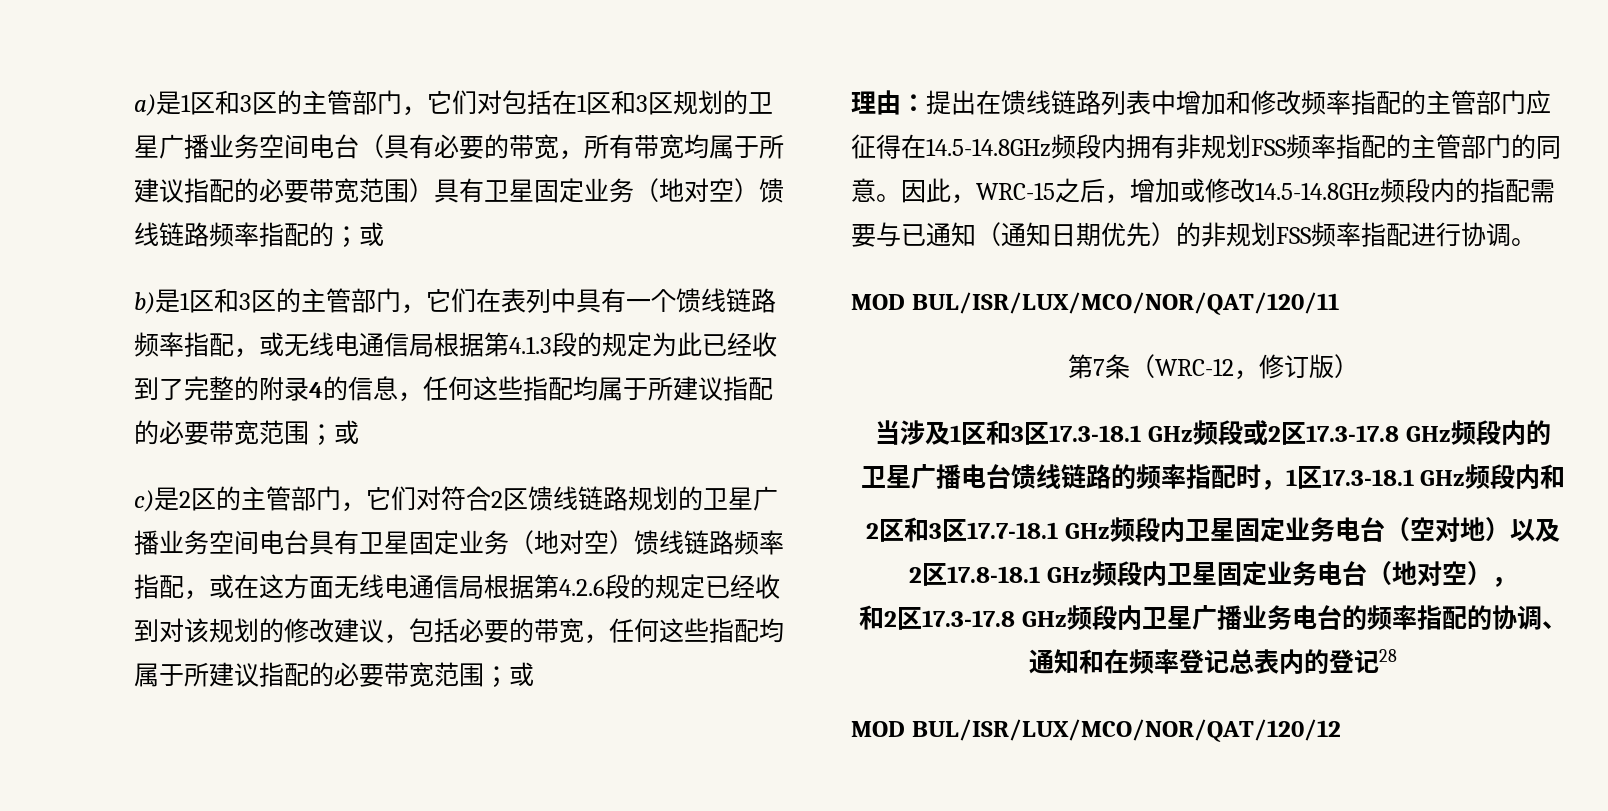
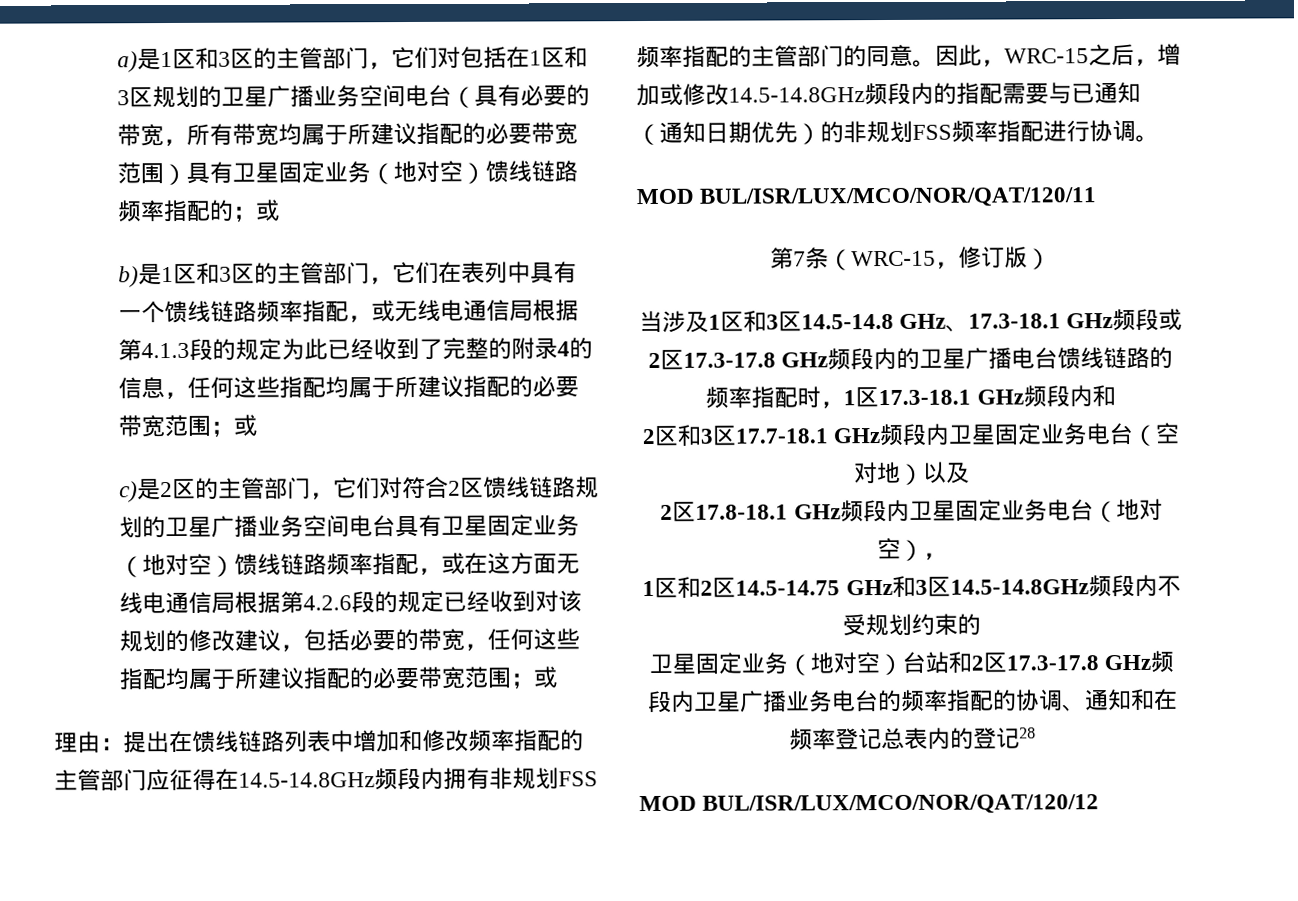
[1154,359,1234,376] WRC-12 -> [851,250,936,267] WRC-15
(1050, 433) none -> [800,313,969,332] 14.5-14.8 GHz、
(1551, 432) // -> (921, 358) none
(1517, 582) none -> [642,574,1181,599] [842,613,981,637] [648,651,949,676] 1区和2区14.5-14.75 GHz和3区14.5-14.8GHz频段内不受规划约束的 // 卫星固定业务（地对空）台站

